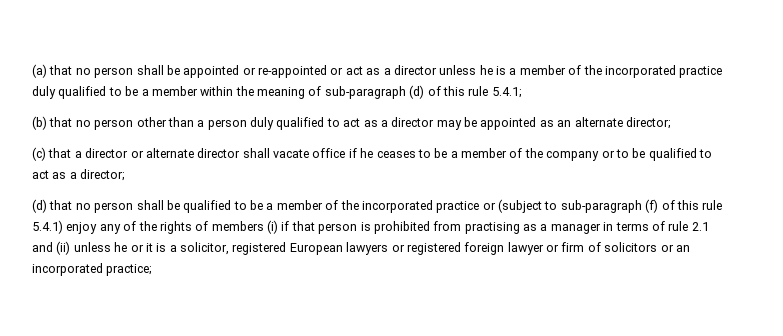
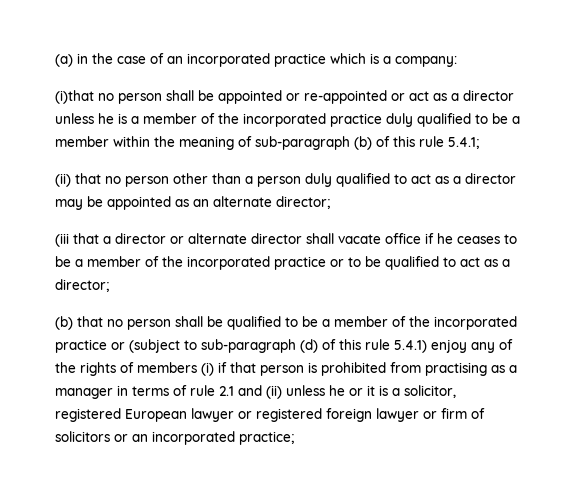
[49,65,73,75] that -> [77,53,457,67] [55,90,94,104] in the case of an incorporated practice which is a company: // (i)that
[409,85,425,99] (d) -> [354,136,372,150] (b)
[32,116,47,130] (b) -> [55,173,71,187] (ii)
[32,147,46,161] (c) -> [55,233,69,247] (iii
[546,151,600,161] company -> [187,256,326,270] incorporated practice
[32,199,47,213] (d) -> [55,316,73,330] (b)
[645,199,659,213] (f) -> [300,339,318,353] (d)
[346,242,389,255] lawyers -> [191,408,234,422] lawyer

